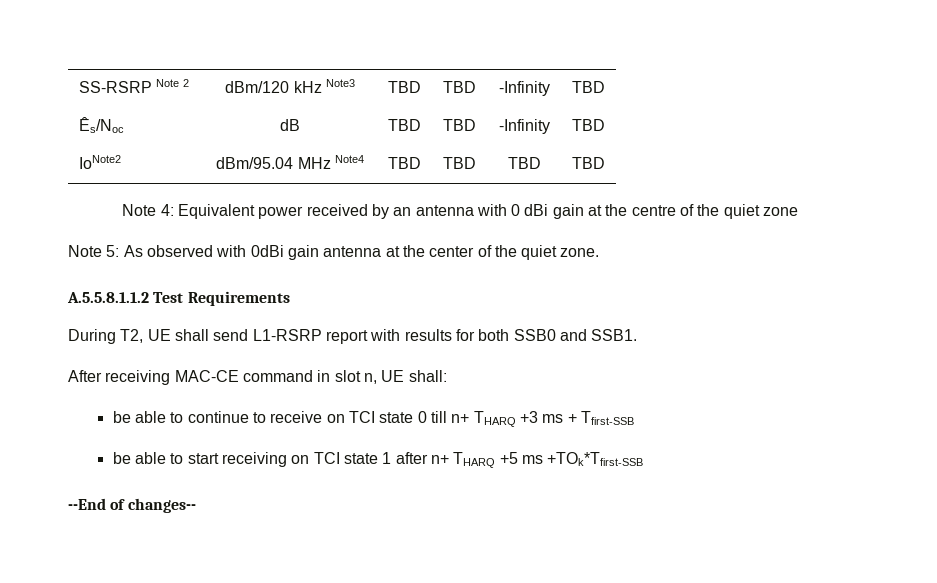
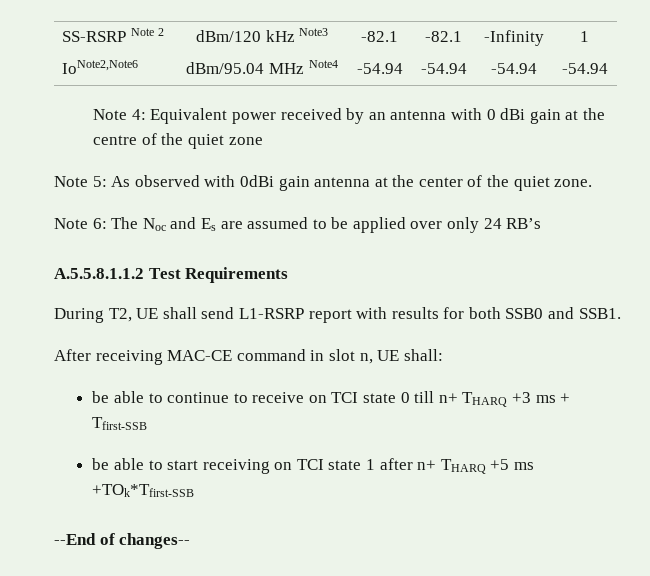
[387,81,421,93] [443,81,476,93] [498,81,550,96] [571,81,605,93] [78,117,124,133] [280,119,300,131] [387,119,421,131] [443,119,476,131] [498,119,550,134] [571,119,605,131] [78,155,121,169] TBD | TBD | -Infinity | TBD // Ês/Noc | dB | TBD | TBD | -Infinity | TBD // IoNote2 -> [361,31,398,42] [425,31,462,42] [484,30,544,46] [580,31,589,42] [62,60,139,74] -82.1 | -82.1 | -Infinity | 1 // IoNote2,Note6
[387,157,421,169] [443,157,476,169] [507,157,541,169] [571,157,605,169] TBD | TBD | TBD | TBD -> [356,63,403,74] [420,63,467,74] [491,63,537,74] [561,63,608,74] -54.94 | -54.94 | -54.94 | -54.94
(600, 252) none -> [54,217,542,233] // Note 6: The Noc and Es are assumed to be applied over only 24 RB’s

